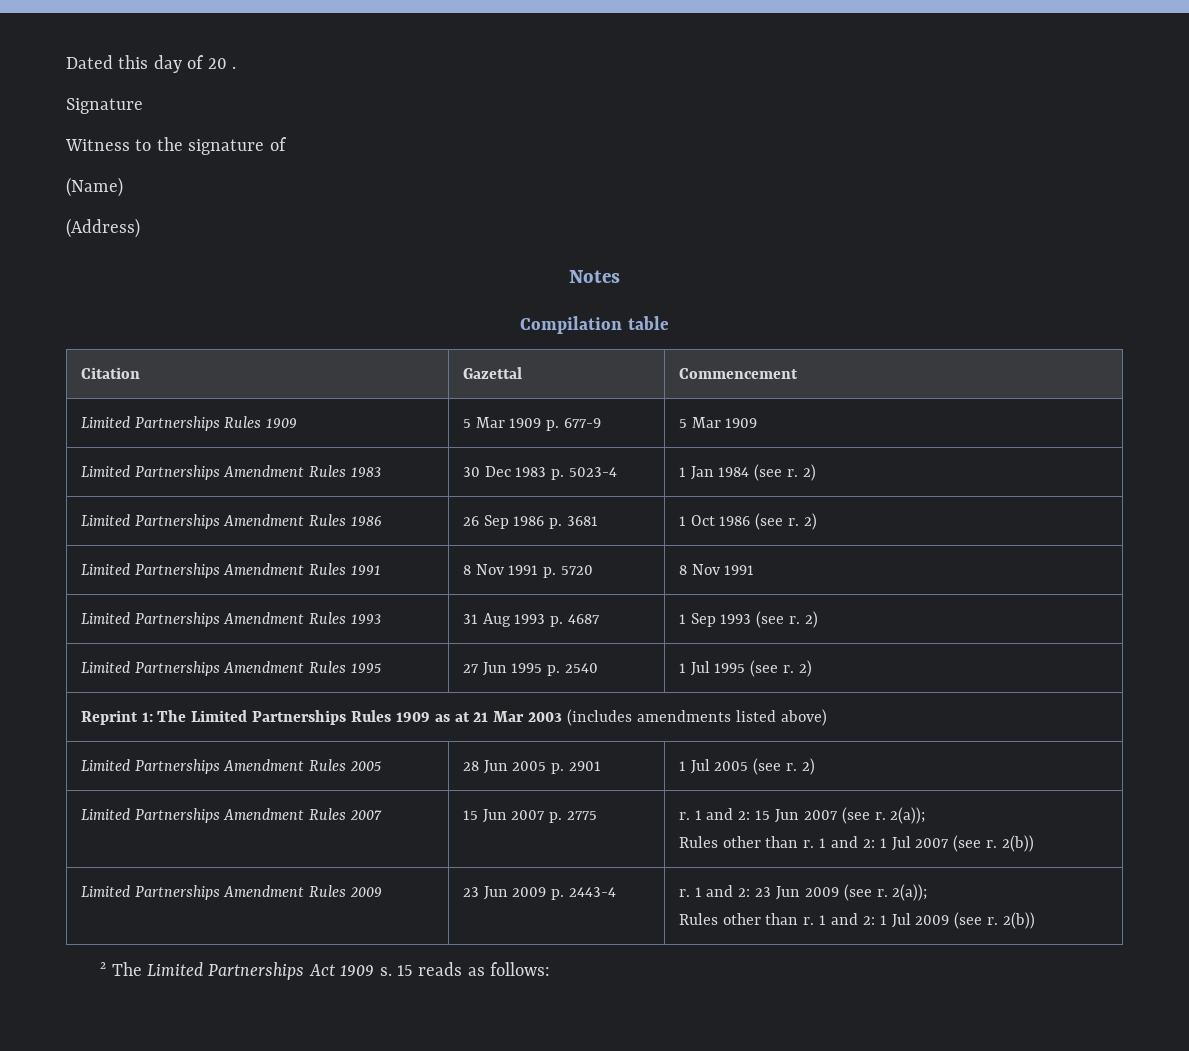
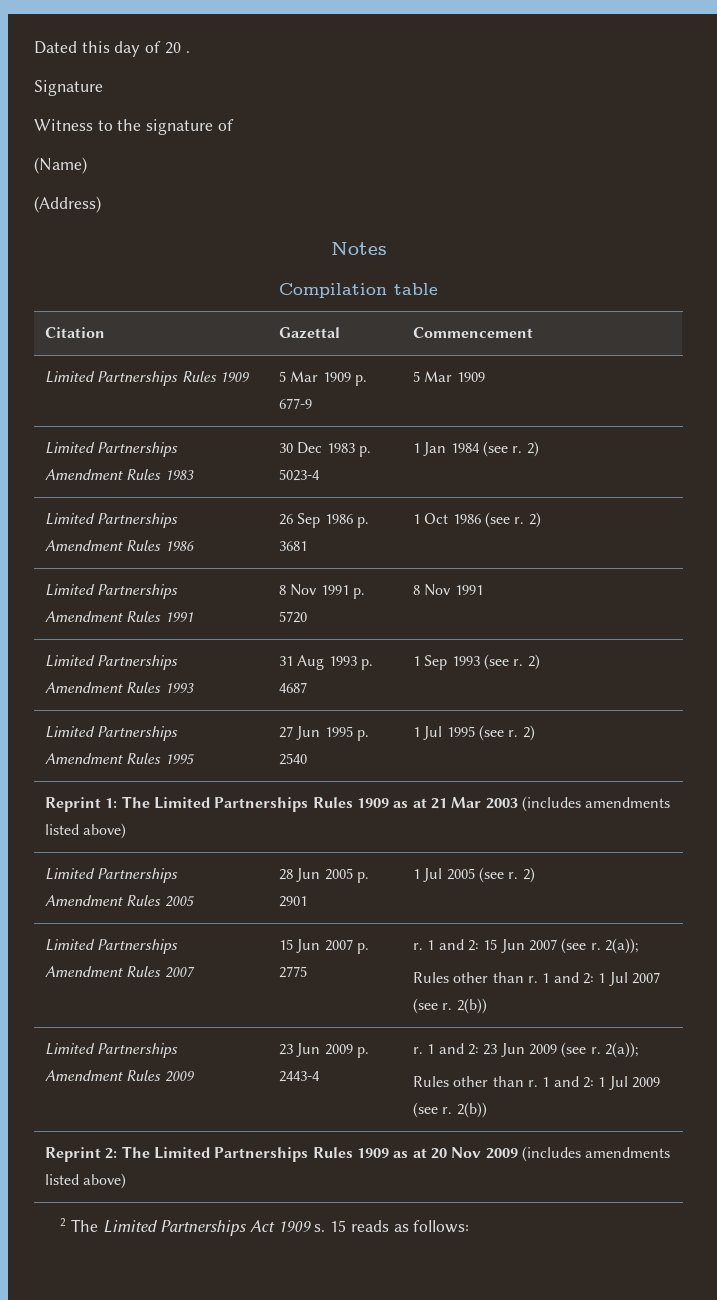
(1035, 920) none -> [45,1146,671,1162] [45,1173,127,1189] // Reprint 2: The Limited Partnerships Rules 1909 as at 20 Nov 2009 (includes amendments listed above)

